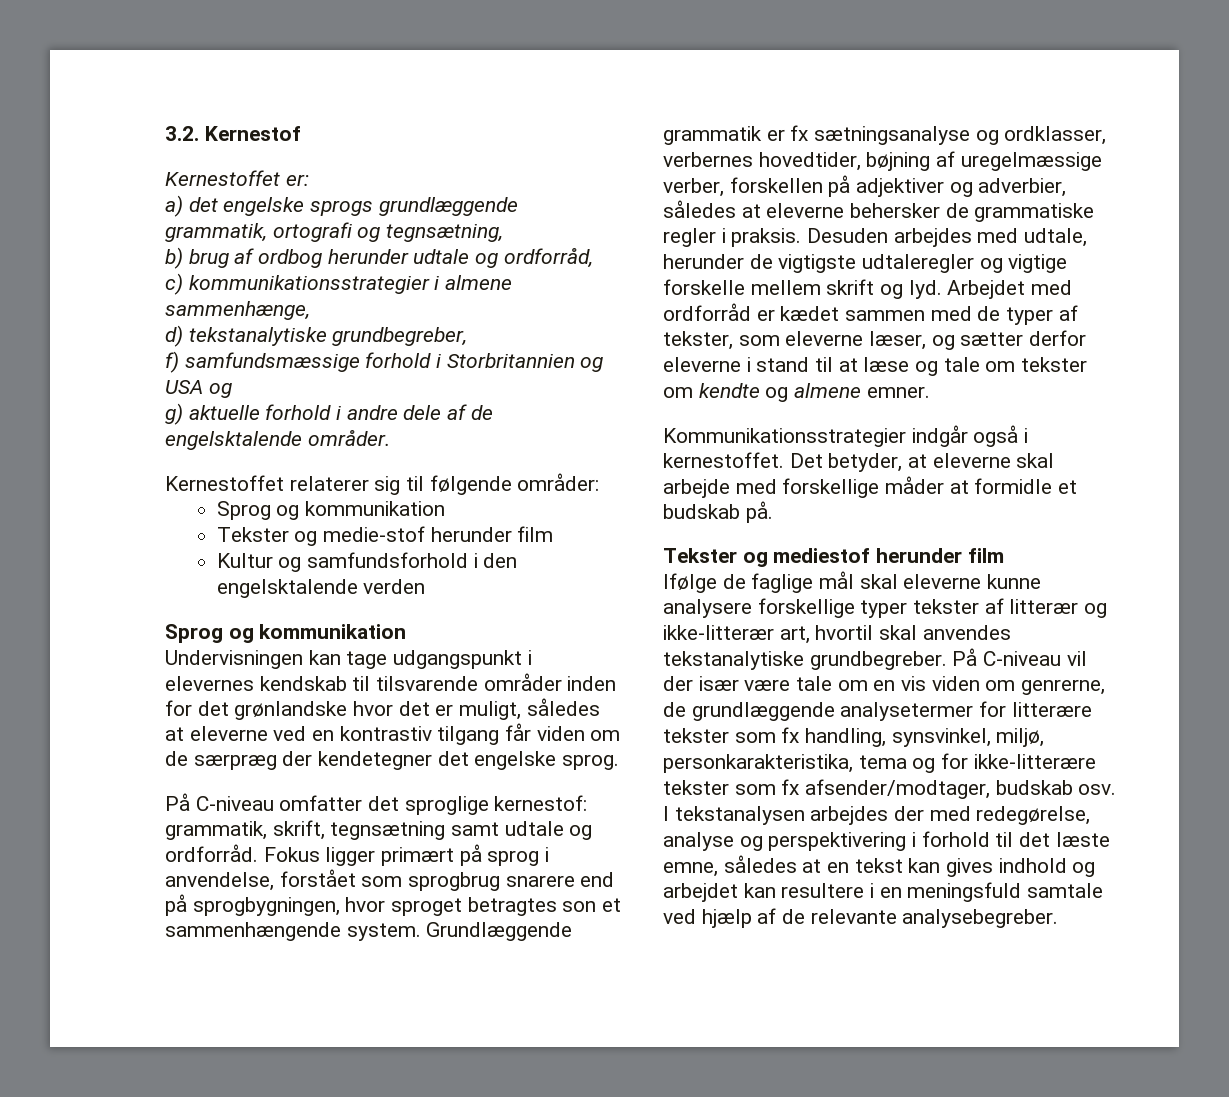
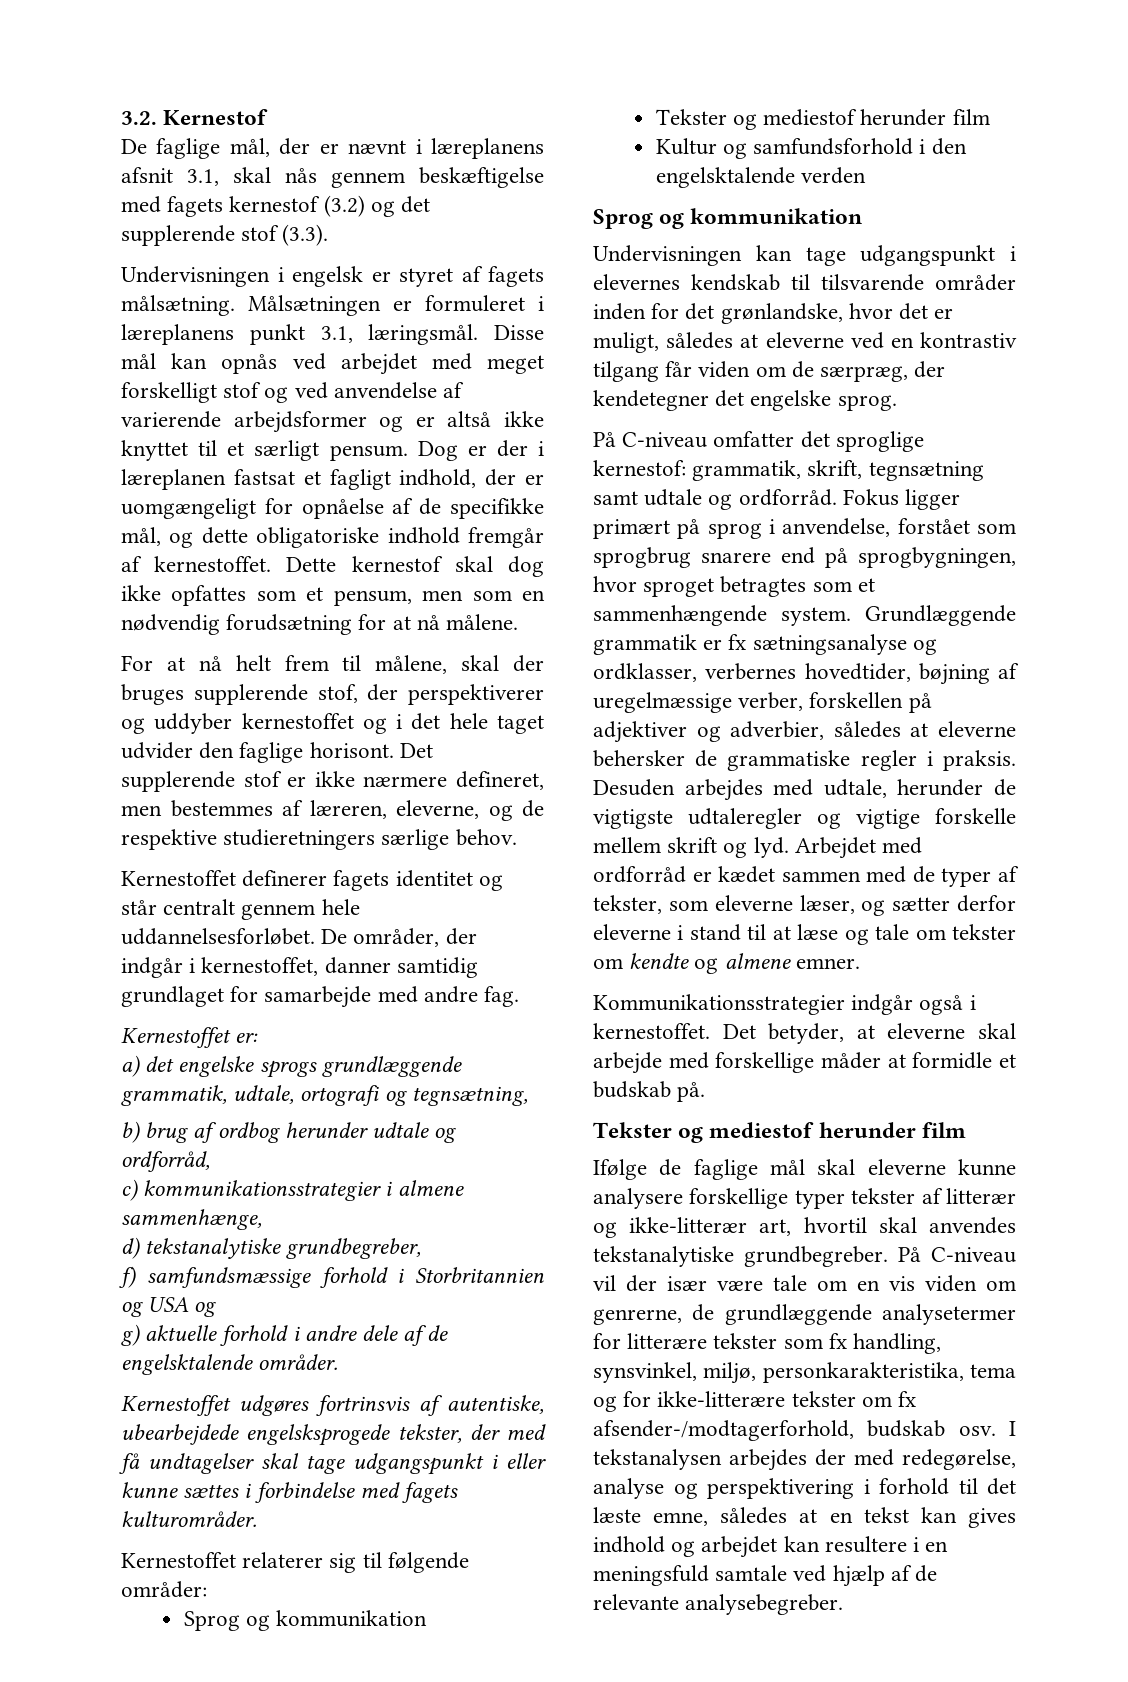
(301, 133) none -> [121,138,544,159] [121,167,544,188] [121,195,431,217] [121,224,329,246] [121,266,544,287] [121,295,544,316] [121,324,544,345] [121,353,544,375] [121,382,465,403] [121,411,544,433] [121,440,544,461] [121,469,544,490] [121,498,544,519] [121,527,544,548] [121,556,544,577] [121,585,545,606] [121,614,519,635] [121,655,544,674] [121,684,544,705] [121,713,544,734] [121,742,433,763] [121,771,544,792] [121,800,544,821] [121,829,517,850] [121,870,503,891] [121,899,360,920] [121,928,477,947] [121,957,478,978] [121,986,520,1008] // De faglige mål, der er nævnt i læreplanens afsnit 3.1, skal nås gennem beskæftigelse med fagets kernestof (3.2) og det supplerende stof (3.3). // Undervisningen i engelsk er styret af fagets målsætning. Målsætningen er formuleret i læreplanens punkt 3.1, læringsmål. Disse mål kan opnås ved arbejdet med meget forskelligt stof og ved anvendelse af varierende arbejdsformer og er altså ikke knyttet til et særligt pensum. Dog er der i læreplanen fastsat et fagligt indhold, der er uomgængeligt for opnåelse af de specifikke mål, og dette obligatoriske indhold fremgår af kernestoffet. Dette kernestof skal dog ikke opfattes som et pensum, men som en nødvendig forudsætning for at nå målene. // For at nå helt frem til målene, skal der bruges supplerende stof, der perspektiverer og uddyber kernestoffet og i det hele taget udvider den faglige horisont. Det supplerende stof er ikke nærmere defineret, men bestemmes af læreren, eleverne, og de respektive studieretningers særlige behov. // Kernestoffet definerer fagets identitet og står centralt gennem hele uddannelsesforløbet. De områder, der indgår i kernestoffet, danner samtidig grundlaget for samarbejde med andre fag.
(267, 232) none -> [233,1085,295,1104] udtale,
(390, 438) none -> [121,1395,544,1416] [121,1424,546,1446] [119,1453,546,1475] [121,1482,459,1503] [121,1511,257,1527] // Kernestoffet udgøres fortrinsvis af autentiske, ubearbejdede engelsksprogede tekster, der med få undtagelser skal tage udgangspunkt i eller kunne sættes i forbindelse med fagets kulturområder.
[322,526,425,542] medie-stof -> [763,109,858,126] mediestof
[234,701,348,720] grønlandske -> [720,303,843,324] grønlandske,
[193,754,277,770] særpræg -> [820,366,909,382] særpræg,
[562,901,597,912] son -> [812,581,852,592] som
[734,779,991,799] som fx afsender/modtager, -> [861,1391,917,1407] [593,1420,854,1441] om fx afsender-/modtagerforhold,

